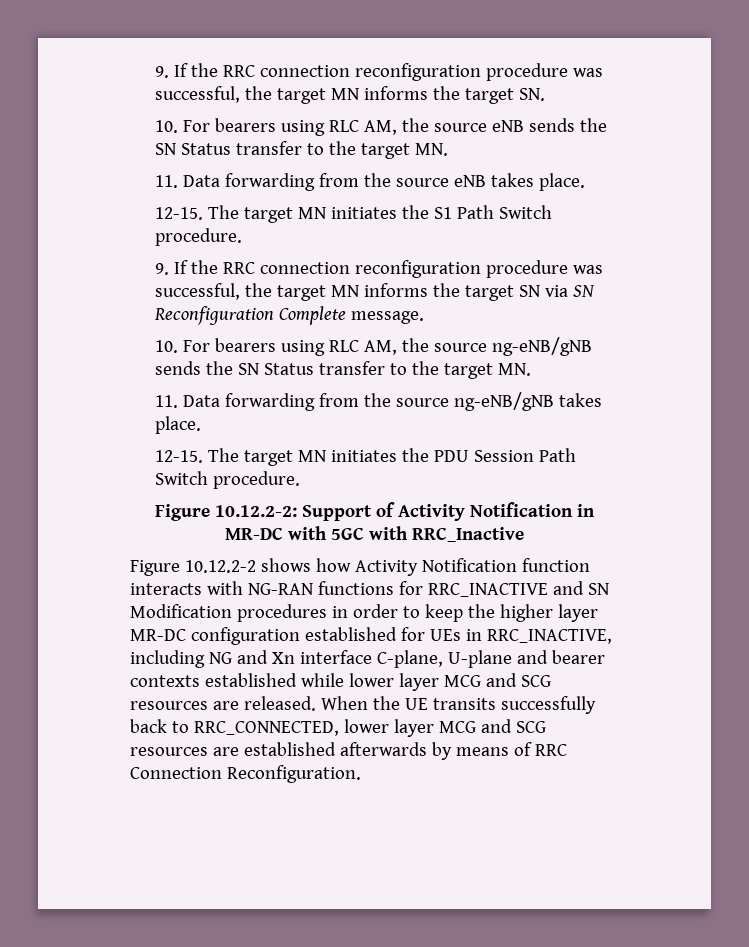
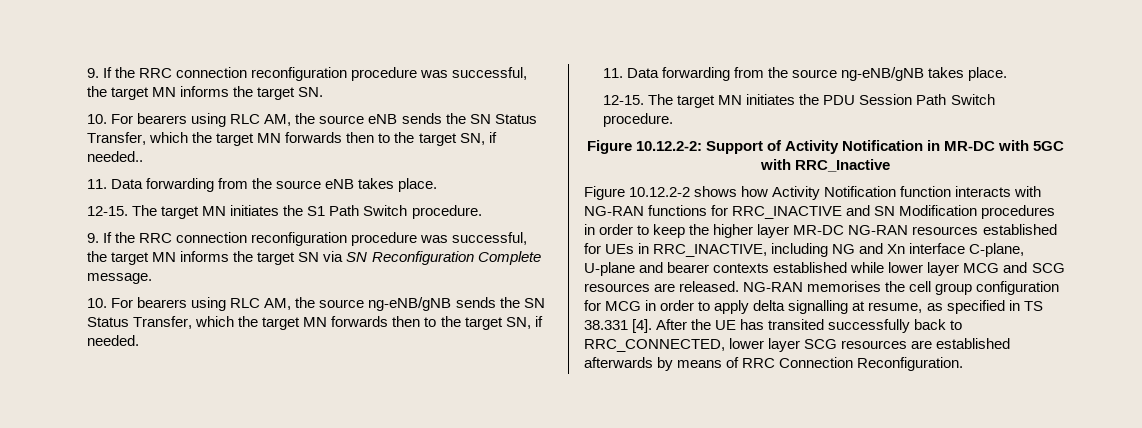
[236,141,449,159] transfer to the target MN. -> [87,132,497,146] [87,151,144,162] Transfer, which the target MN forwards then to the target SN, if needed..
[319,361,532,379] transfer to the target MN. -> [133,316,543,330] [87,335,140,346] Transfer, which the target MN forwards then to the target SN, if needed.
[190,627,300,645] configuration -> [848,225,979,235] NG-RAN resources
[320,696,496,710] When the UE transits -> [743,281,1060,295] [584,300,1043,314] [584,319,825,333] NG-RAN memorises the cell group configuration for MCG in order to apply delta signalling at resume, as specified in TS 38.331 [4]. After the UE has transited
[438,719,512,733] MCG and -> (801, 345) none

